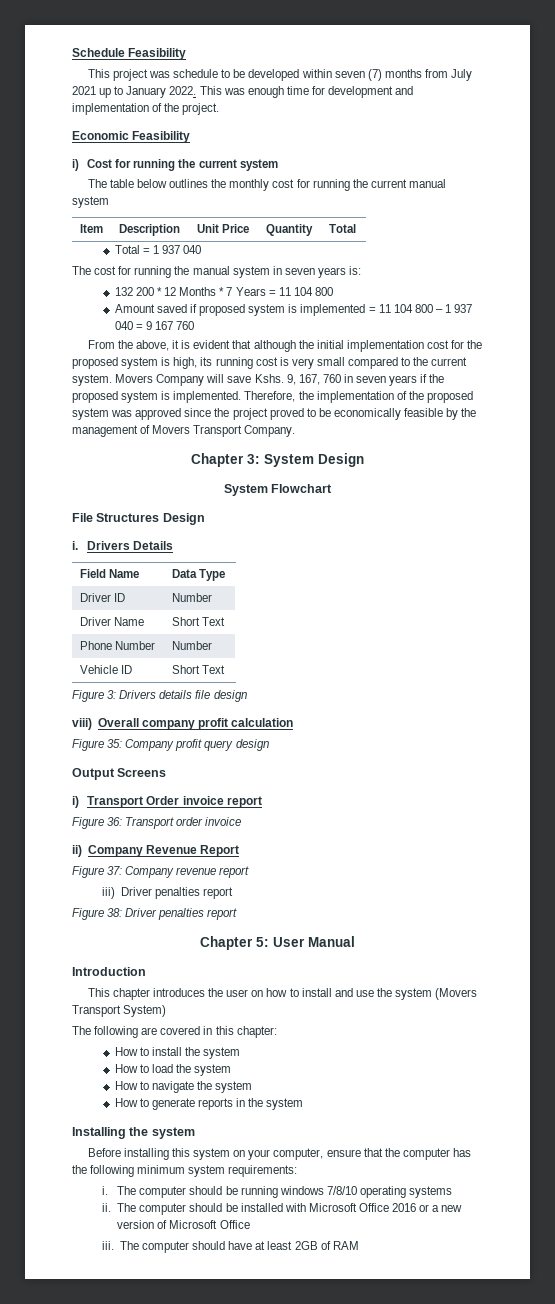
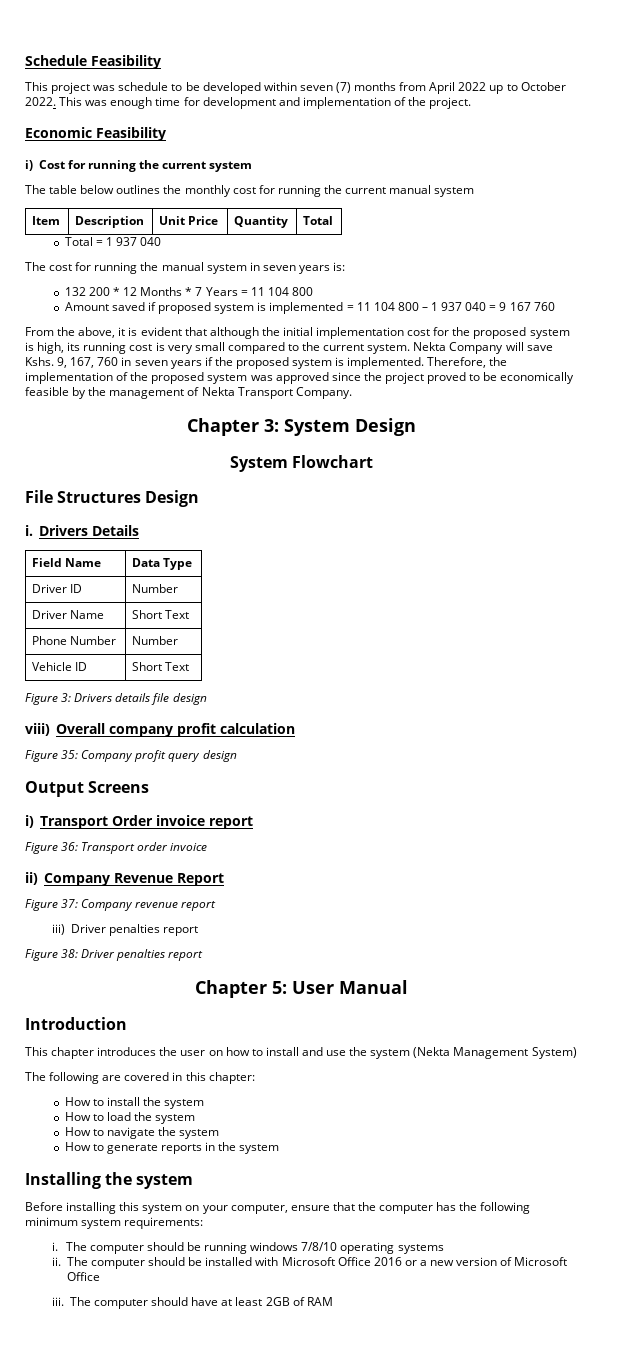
[451,69,473,81] [72,86,96,95] July 2021 -> [429,82,487,94] April 2022
[126,86,167,98] January -> [520,82,566,91] October
[115,374,154,383] Movers -> [413,342,447,351] Nekta
[152,425,191,434] Movers -> [201,387,235,396] Nekta
[435,988,478,1000] [72,1005,121,1017] (Movers Transport -> [413,1047,529,1059] (Nekta Management

